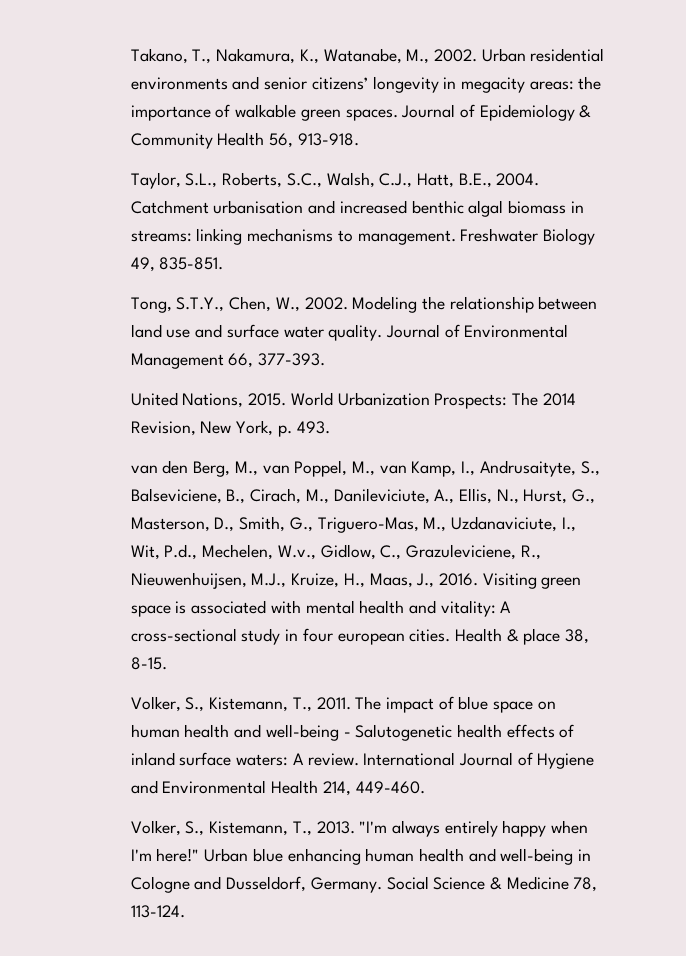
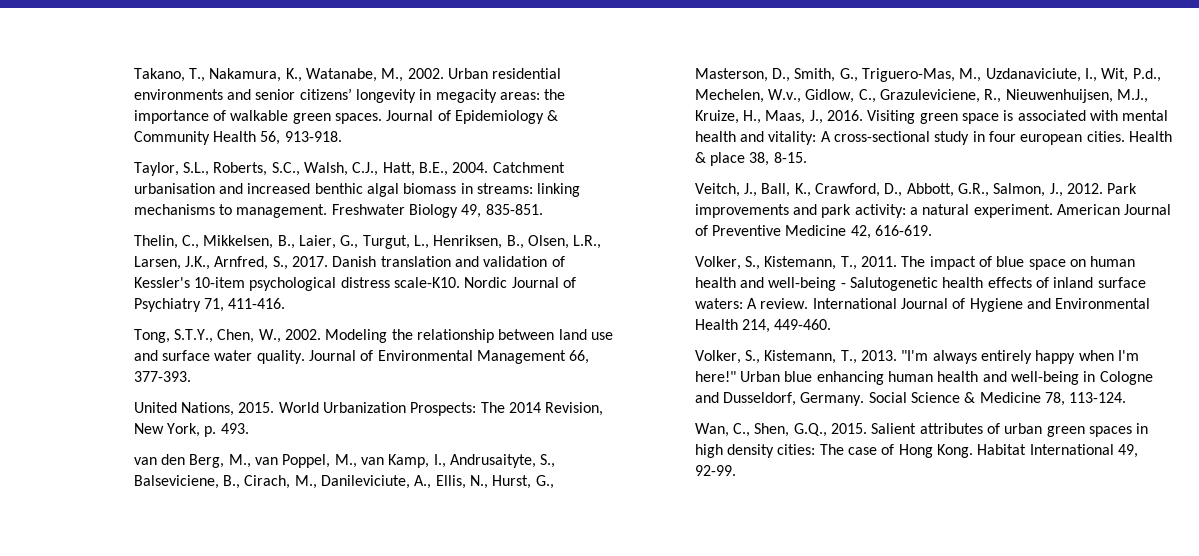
(224, 263) none -> [133,235,602,249] [133,256,565,270] [133,277,576,291] [133,298,286,312] // Thelin, C., Mikkelsen, B., Laier, G., Turgut, L., Henriksen, B., Olsen, L.R., Larsen, J.K., Arnfred, S., 2017. Danish translation and validation of Kessler's 10-item psychological distress scale-K10. Nordic Journal of Psychiatry 71, 411-416.
(167, 663) none -> [694,183,1138,197] [694,204,1172,218] [694,225,933,239] // Veitch, J., Ball, K., Crawford, D., Abbott, G.R., Salmon, J., 2012. Park improvements and park activity: a natural experiment. American Journal of Preventive Medicine 42, 616-619.
(185, 911) none -> [694,423,1149,437] [694,444,1138,458] [694,465,736,476] // Wan, C., Shen, G.Q., 2015. Salient attributes of urban green spaces in high density cities: The case of Hong Kong. Habitat International 49, 92-99.

